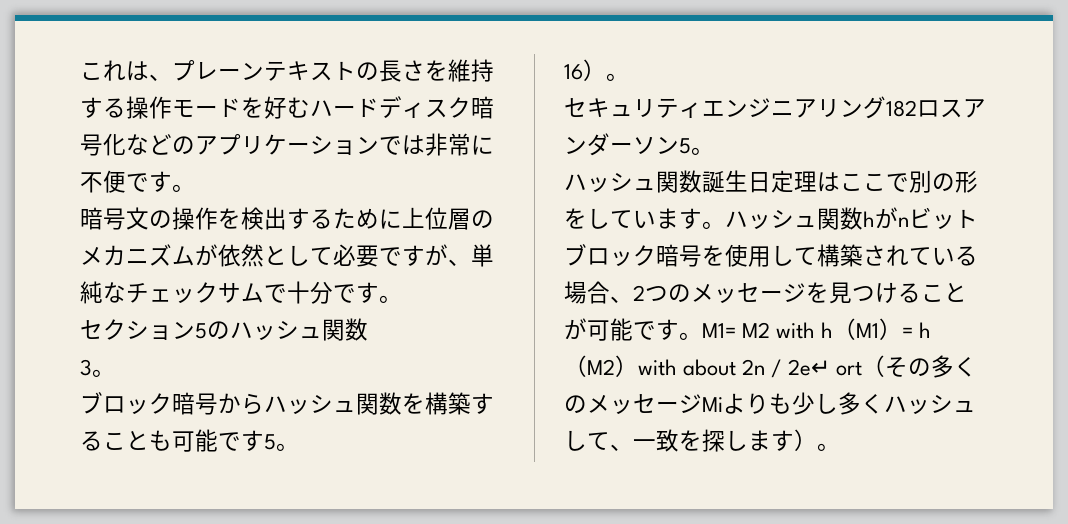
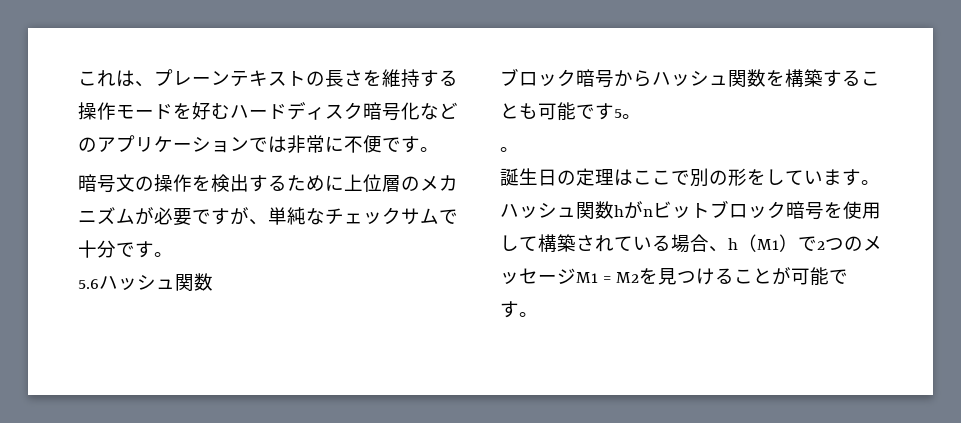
[218,244,333,267] 依然として -> (154, 216) none
[80,318,368,341] [80,359,115,377] セクション5のハッシュ関数 // 3。 -> [78,273,213,291] 5.6ハッシュ関数
[564,59,629,81] [564,96,986,119] [564,133,714,156] [564,170,771,193] 16）。 // セキュリティエンジニアリング182ロスアンダーソン5。 // ハッシュ関数誕生日 -> [500,147,519,152] [500,168,576,186] 。 // 誕生日の
(633, 299) none -> [728,234,817,252] h（M1）で
(806, 292) none -> [576,272,639,283] M1 = M2
[702,318,932,340] [564,355,978,378] [564,392,976,415] [564,429,840,452] M1= M2 with h（M1）= h（M2）with about 2n / 2e↵ ort（その多くのメッセージMiよりも少し多くハッシュして、一致を探します）。 -> (538, 314) none

